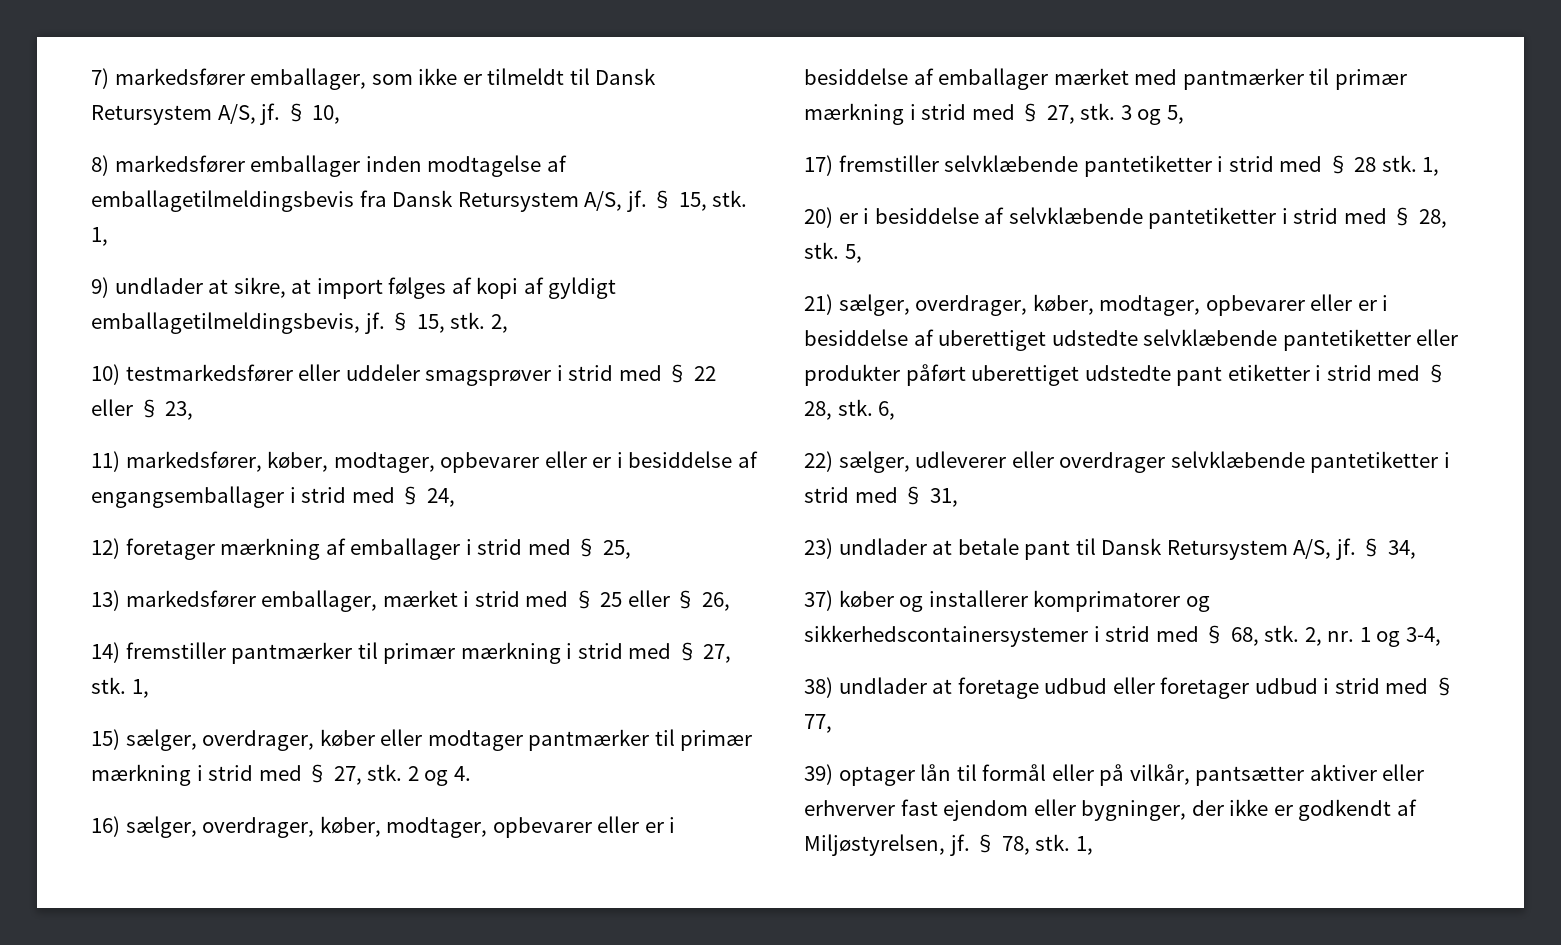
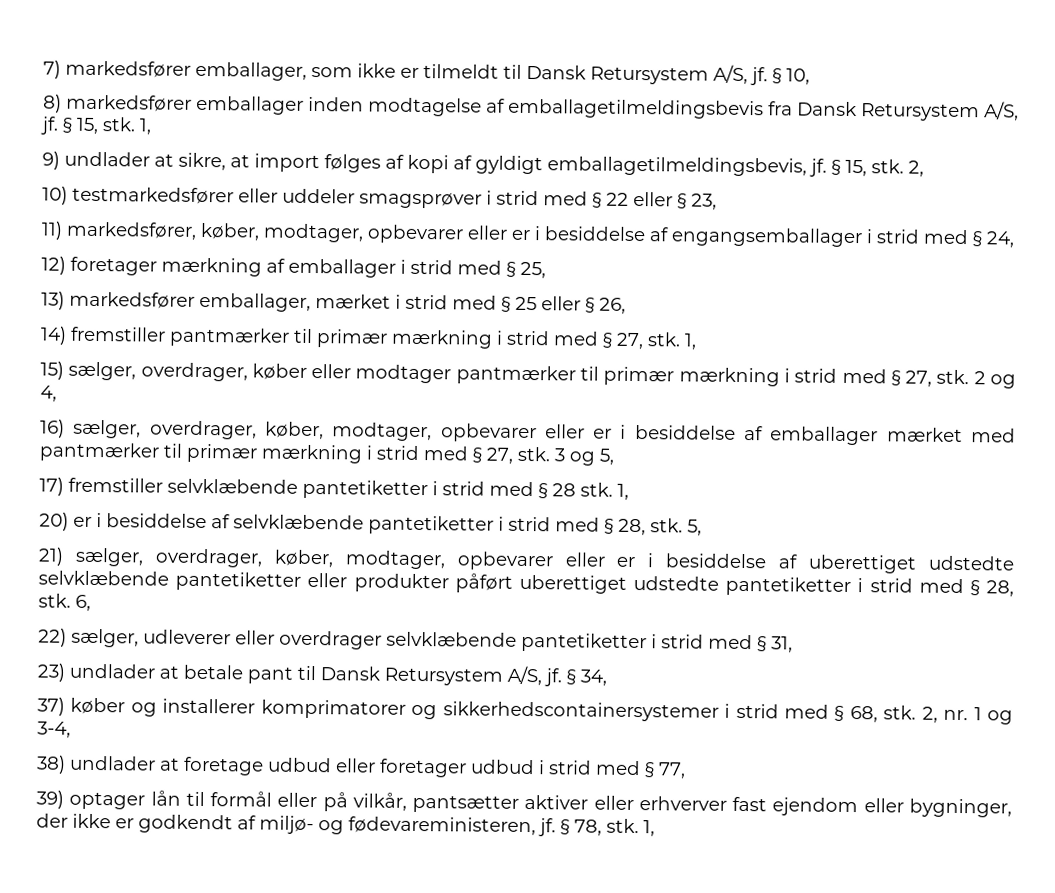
[453,766,471,781] 4. -> [40,385,57,402] 4,
[1176,364,1310,386] pant etiketter -> [725,576,852,597] pantetiketter
[804,834,945,856] Miljøstyrelsen, -> [259,815,536,836] miljø- og fødevareministeren,

